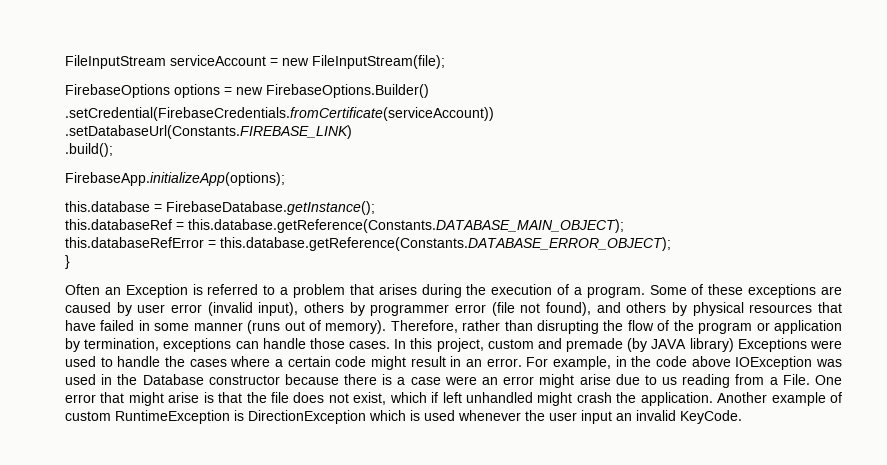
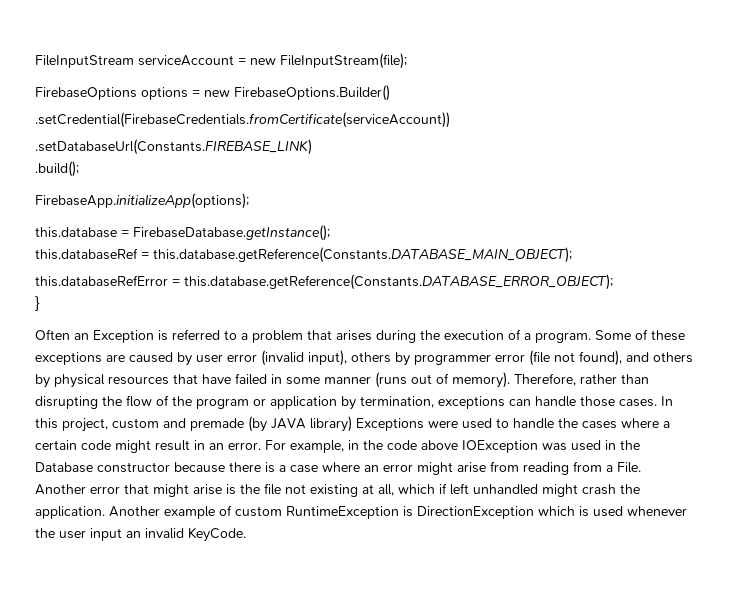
[444,376,477,385] were -> [322,462,360,472] where
[615,374,678,385] due to us -> [490,461,519,472] from
[814,375,842,385] One -> [35,484,86,495] Another
[218,392,243,403] that -> (236, 489) none
[293,392,387,405] does not exist, -> [285,484,394,497] not existing at all,

